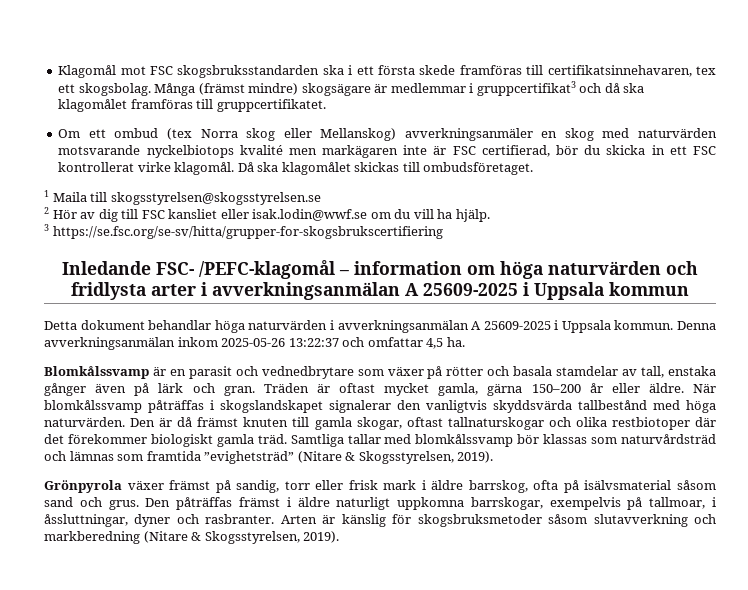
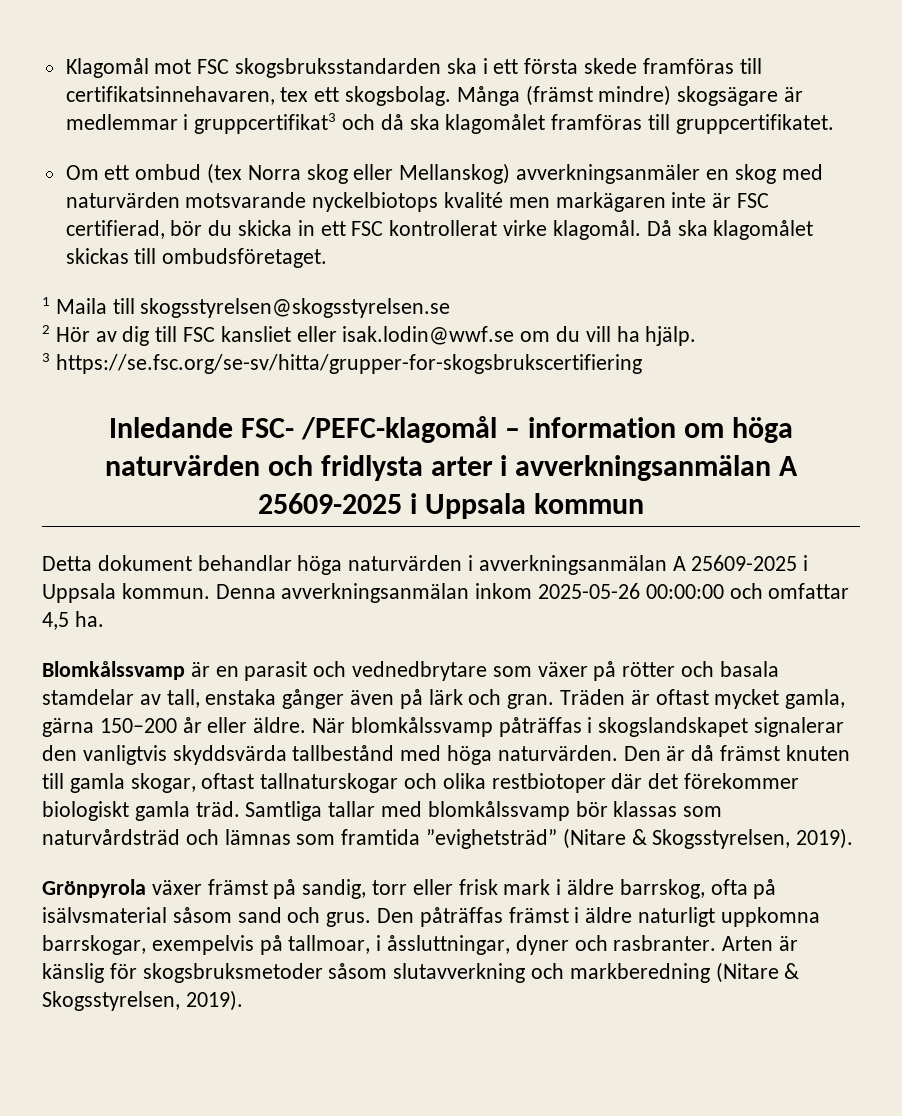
[288,338,339,347] 13:22:37 -> [645,584,724,599] 00:00:00

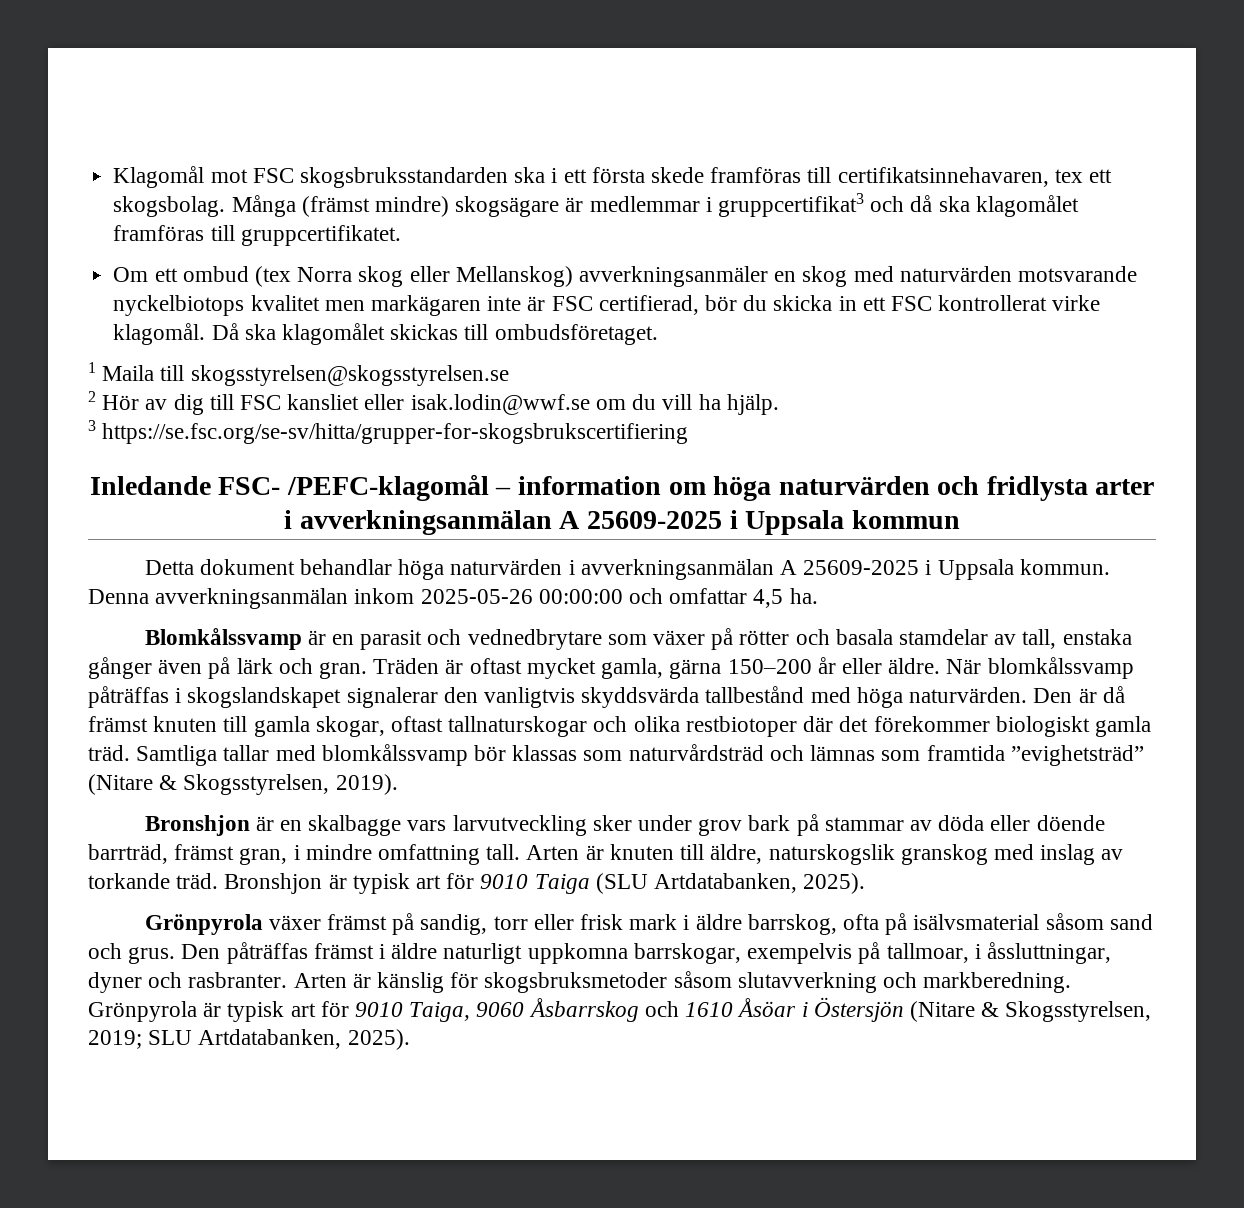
[444,192,504,208] kvalité -> [250,295,320,311] kvalitet
(854, 838) none -> [144,814,1105,836] [88,844,1124,865] [88,873,866,894] // Bronshjon är en skalbagge vars larvutveckling sker under grov bark på stammar av döda eller döende barrträd, främst gran, i mindre omfattning tall. Arten är knuten till äldre, naturskogslik granskog med inslag av torkande träd. Bronshjon är typisk art för 9010 Taiga (SLU Artdatabanken, 2025).
[569,962,800,983] [42,990,243,1011] markberedning (Nitare & Skogsstyrelsen, 2019). -> [923,972,1072,993] [88,997,1152,1022] [88,1029,410,1050] markberedning. Grönpyrola är typisk art för 9010 Taiga, 9060 Åsbarrskog och 1610 Åsöar i Östersjön (Nitare & Skogsstyrelsen, 2019; SLU Artdatabanken, 2025).

